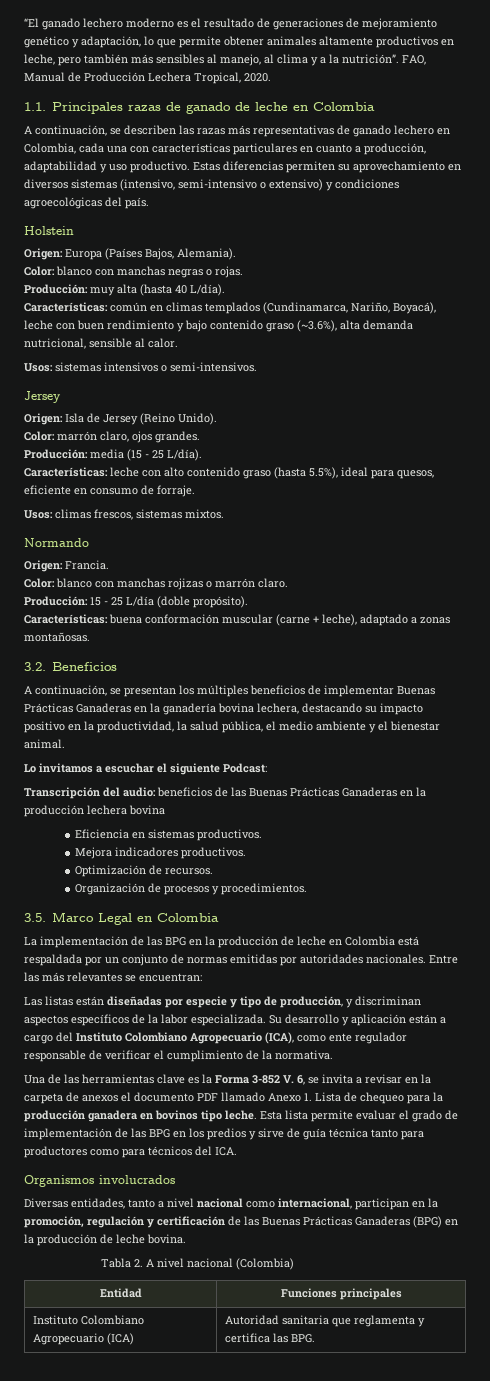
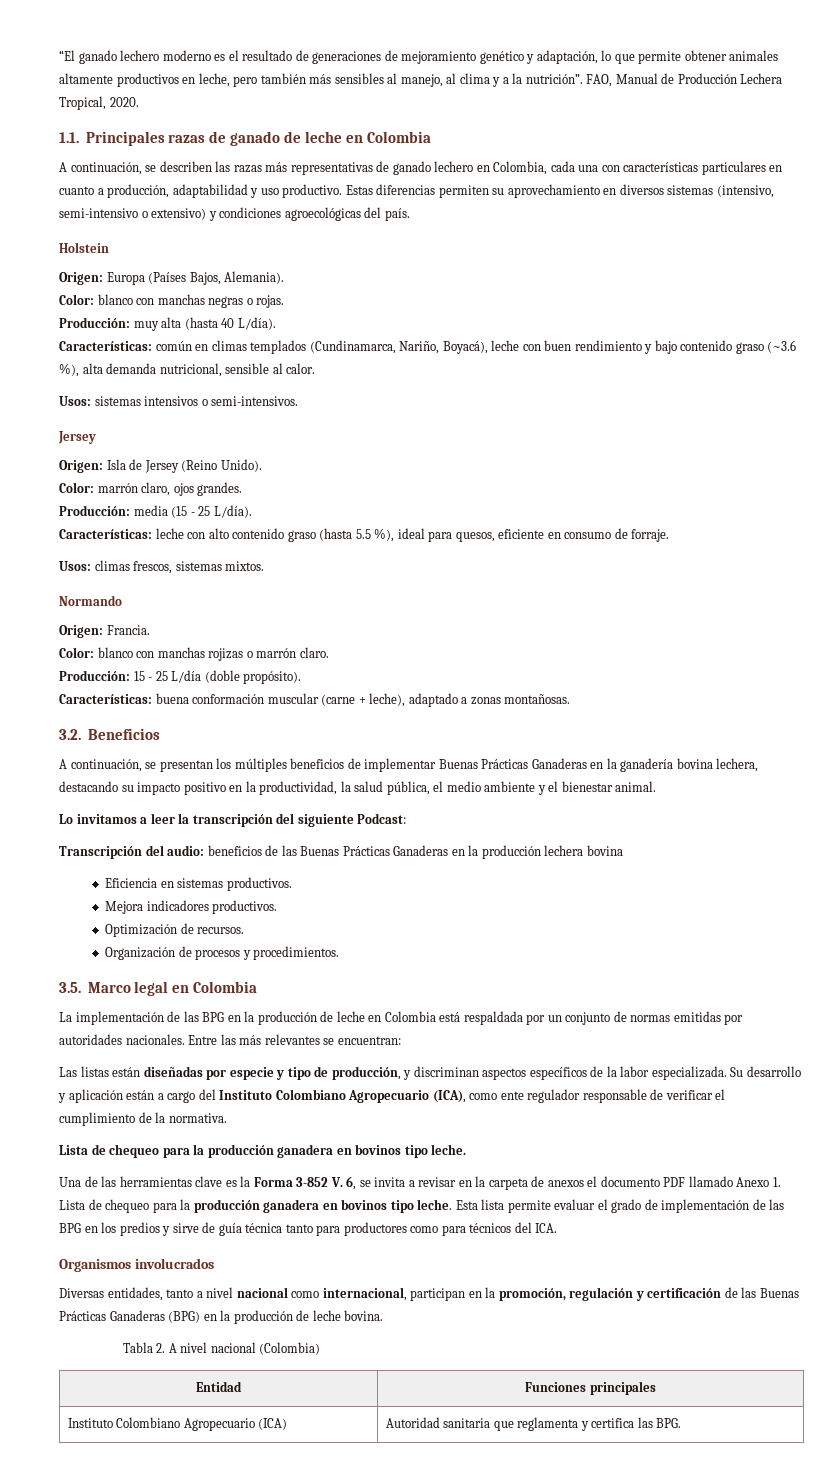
[297,320,337,332] (~3.6%), -> [767,340,797,353] [59,363,79,377] (~3.6 %),
[309,467,338,479] 5.5%), -> [355,528,395,542] 5.5 %),
[105,763,167,773] escuchar el -> [150,813,295,827] leer la transcripción del
[97,913,132,925] Legal -> [134,981,169,996] legal
(333, 1055) none -> [59,1144,467,1158] // Lista de chequeo para la producción ganadera en bovinos tipo leche.

